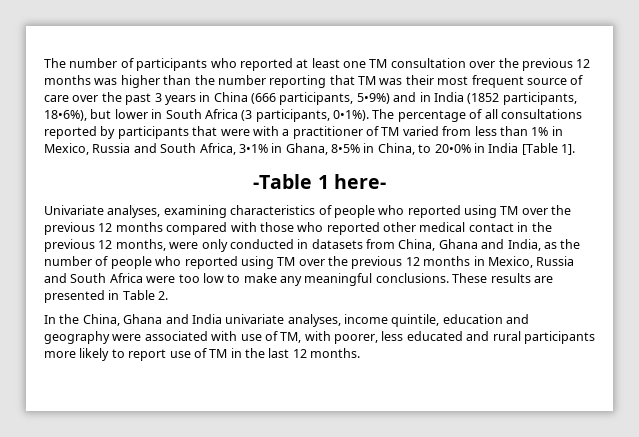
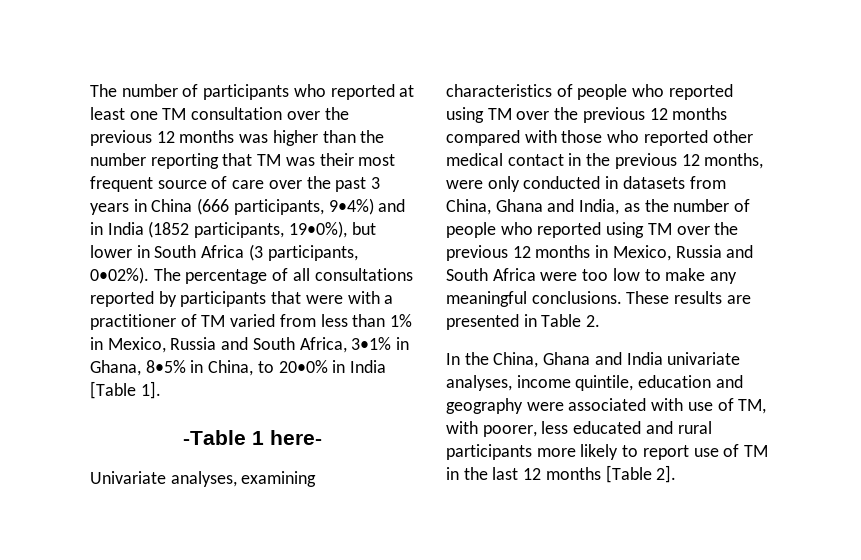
[356,93,390,104] 5•9%) -> [328,198,374,215] 9•4%)
[44,110,87,121] 18•6%), -> [288,221,347,238] 19•0%),
[333,110,369,121] 0•1%). -> [90,267,149,284] 0•02%).
[310,348,361,358] months. -> [545,465,677,483] months [Table 2].

